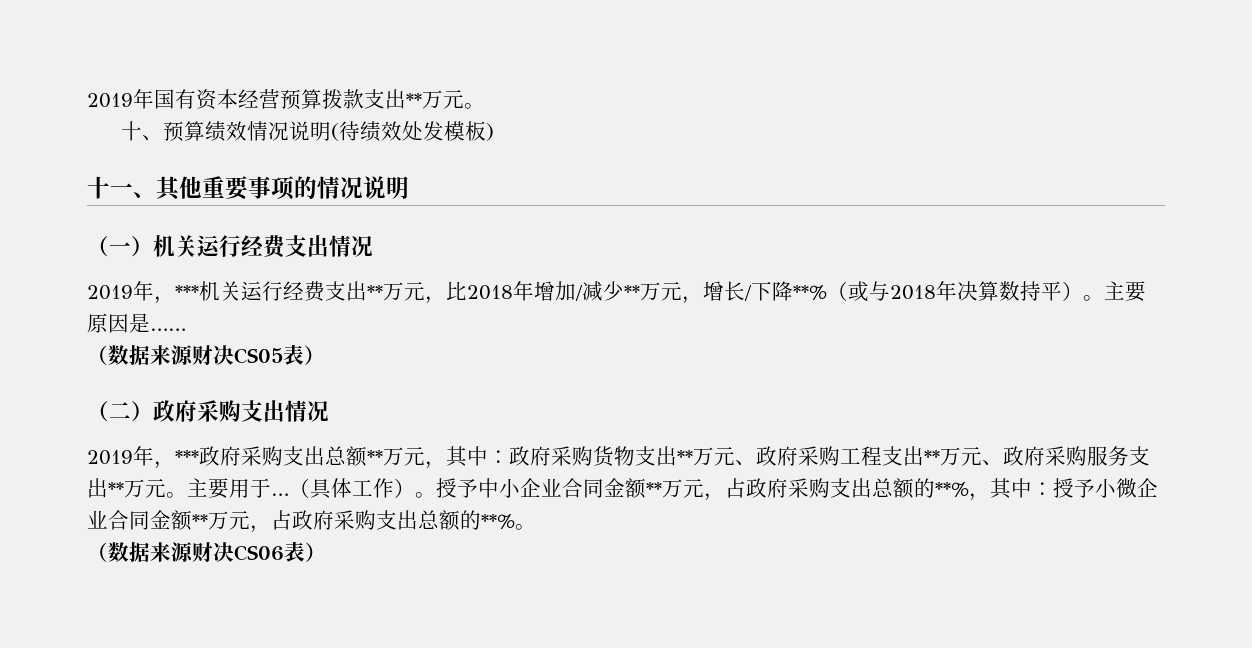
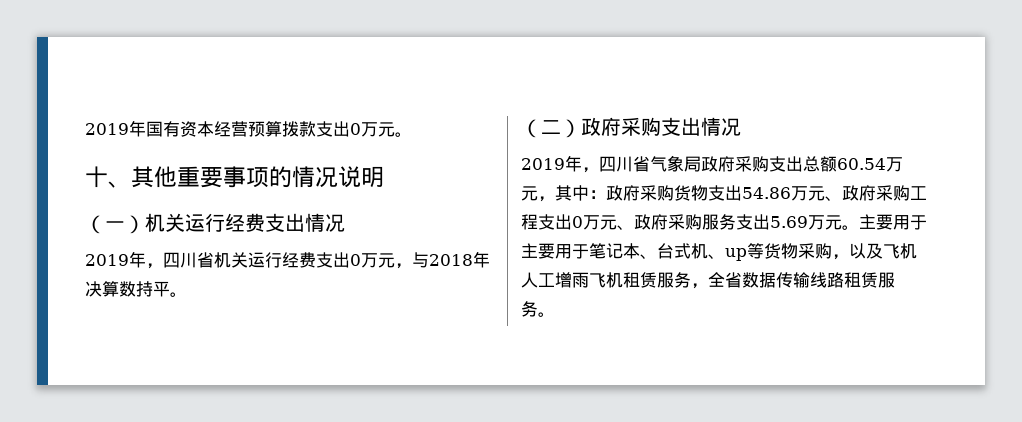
[406,90,485,109] [120,121,494,142] [87,176,133,199] **万元。 // 十、预算绩效情况说明(待绩效处发模板) // 十一 -> [350,122,412,137] [85,166,108,188] 0万元。 // 十
[175,281,869,304] ***机关运行经费支出**万元，比2018年增加/减少**万元，增长/下降**%（或 -> [163,252,412,269] 四川省机关运行经费支出0万元，
[1062,281,1146,302] [87,313,186,333] [87,344,325,366] ）。主要原因是…… // （数据来源财决CS05表） -> [170,292,187,297] 。
[175,446,383,467] ***政府采购支出总额** -> [599,155,886,172] 四川省气象局政府采购支出总额60.54
[677,450,693,464] ** -> [742,187,791,199] 54.86
[924,450,940,464] ** -> [572,216,583,228] 0
[108,482,124,496] ** -> [770,216,808,228] 5.69
[271,478,1158,501] [87,510,536,533] [87,541,326,563] …（具体工作）。授予中小企业合同金额**万元，占政府采购支出总额的**%，其中：授予小微企业合同金额**万元，占政府采购支出总额的**%。 // （数据来源财决CS06表） -> [521,243,917,261] [521,272,895,289] [521,301,555,317] 主要用于笔记本、台式机、up等货物采购，以及飞机人工增雨飞机租赁服务，全省数据传输线路租赁服务。

